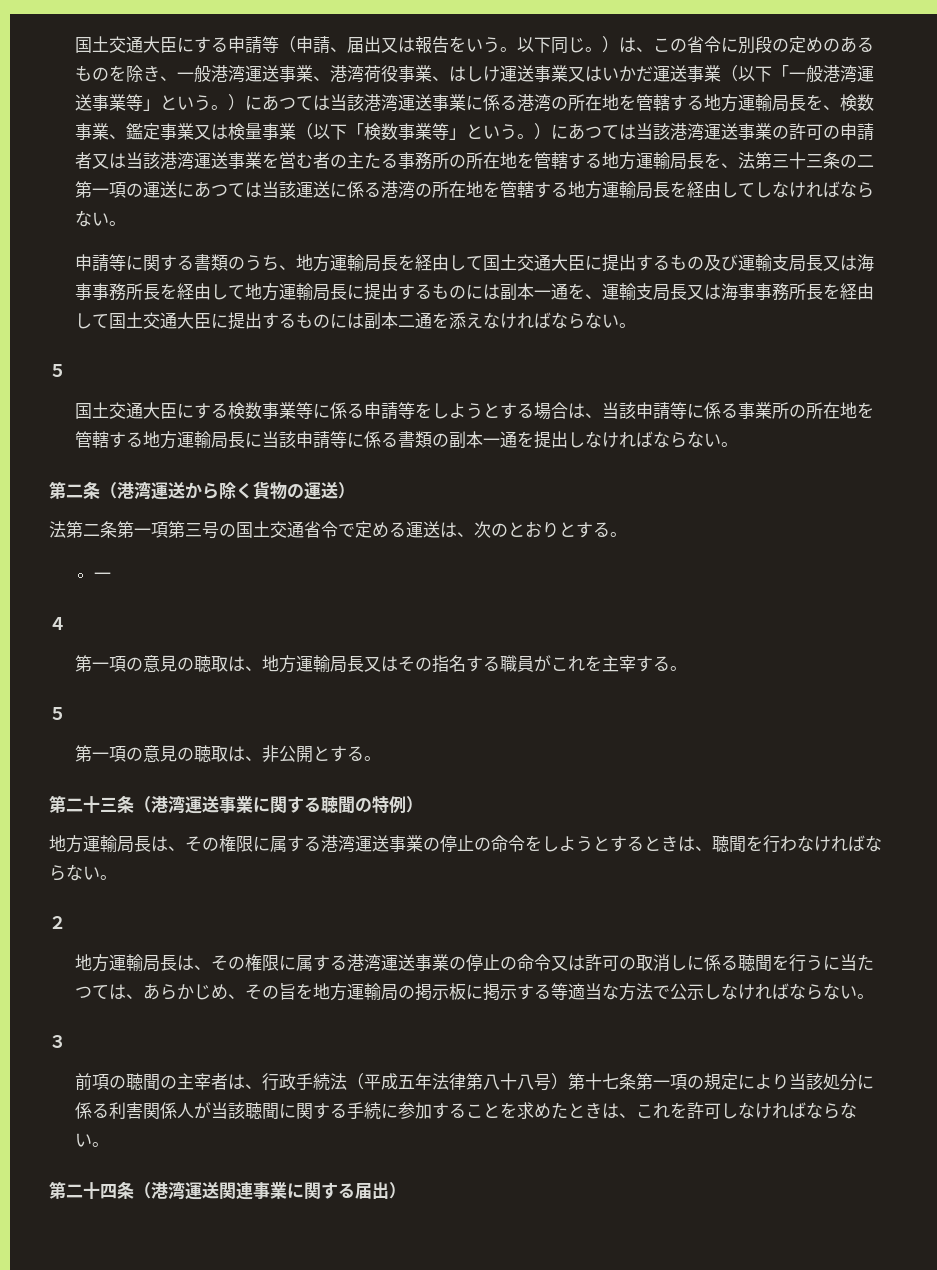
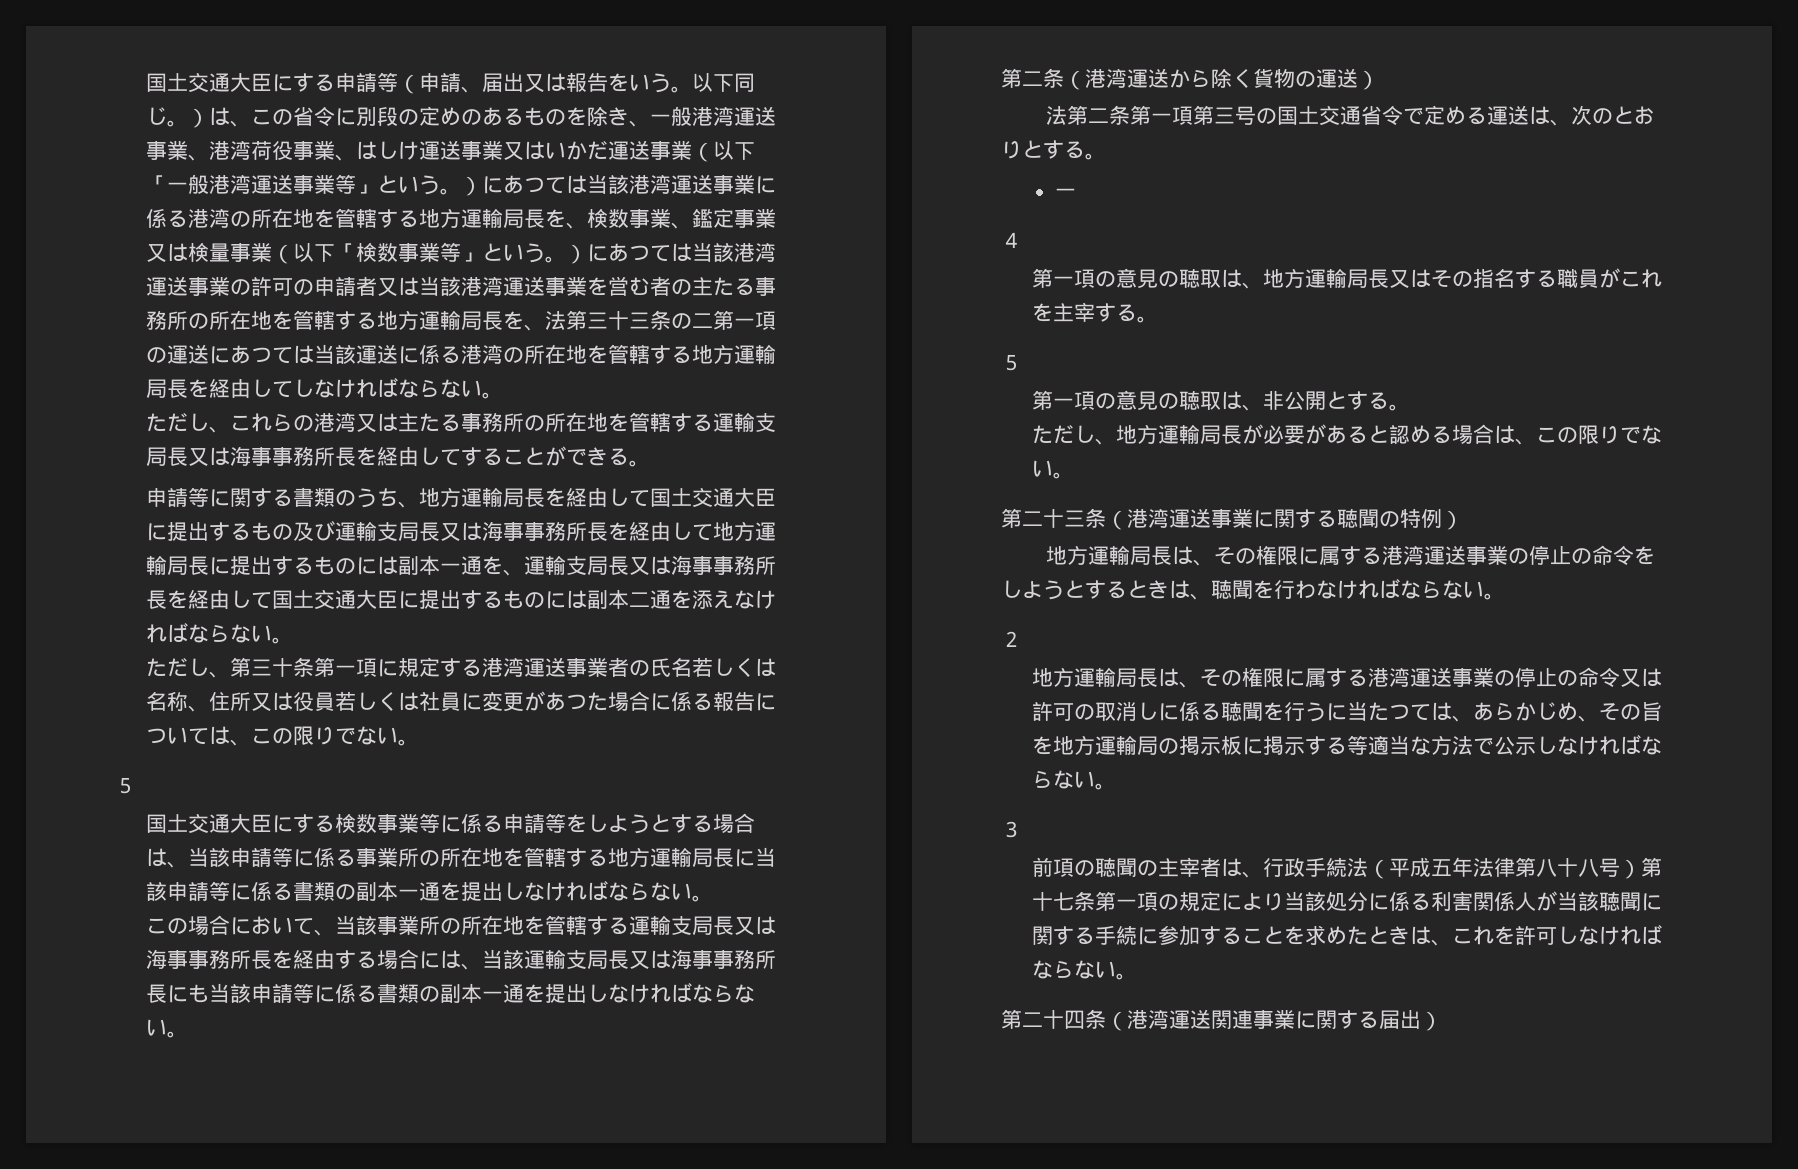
(126, 223) none -> [146,412,777,433] [146,446,651,467] // ただし、これらの港湾又は主たる事務所の所在地を管轄する運輸支局長又は海事事務所長を経由してすることができる。
(636, 325) none -> [146,657,777,678] [146,691,777,712] [146,726,420,746] // ただし、第三十条第一項に規定する港湾運送事業者の氏名若しくは名称、住所又は役員若しくは社員に変更があつた場合に係る報告については、この限りでない。
(738, 444) none -> [146,915,777,936] [146,949,777,970] [146,983,756,1003] [146,1019,189,1038] // この場合において、当該事業所の所在地を管轄する運輸支局長又は海事事務所長を経由する場合には、当該運輸支局長又は海事事務所長にも当該申請等に係る書類の副本一通を提出しなければならない。
(381, 758) none -> [1032,424,1663,445] [1032,460,1075,479] // ただし、地方運輸局長が必要があると認める場合は、この限りでない。

